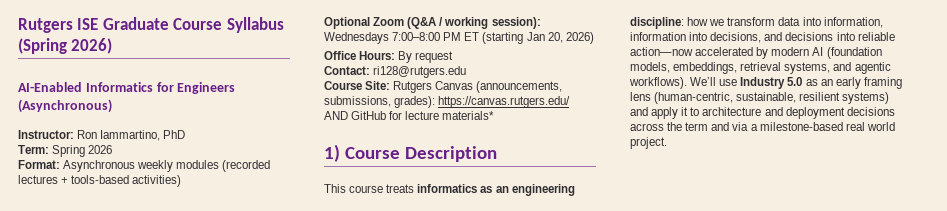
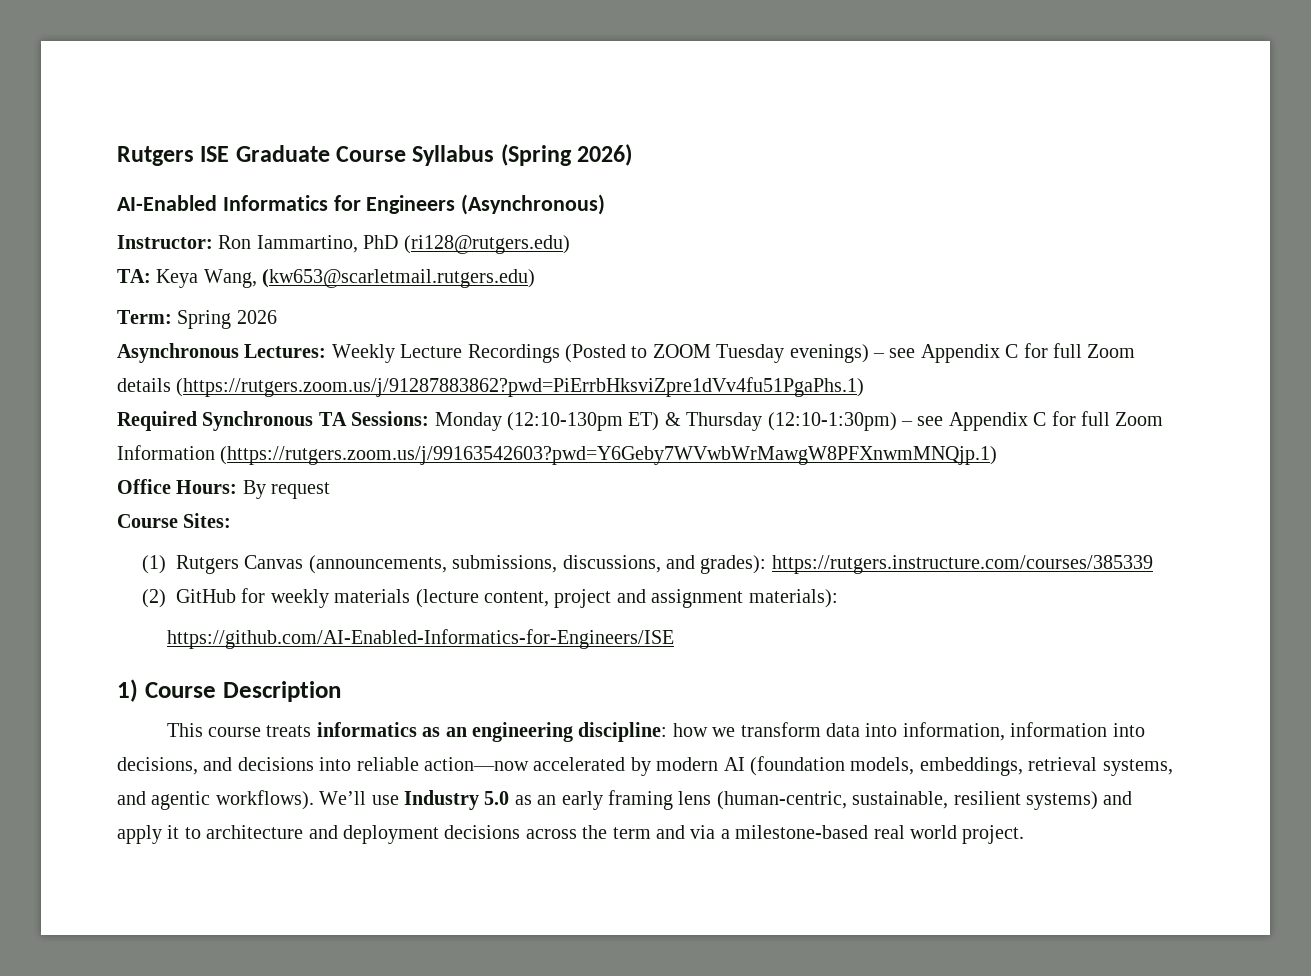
[18,145,113,157] [18,160,271,172] [18,175,182,187] [324,17,541,29] [324,32,594,44] [324,51,454,63] [324,66,467,78] [324,81,563,93] [324,96,571,108] [324,111,495,120] // Term: Spring 2026 // Format: Asynchronous weekly modules (recorded lectures + tools-based activities) // Optional Zoom (Q&A / working session): Wednesdays 7:00–8:00 PM ET (starting Jan 20, 2026) // Office Hours: By request // Contact: ri128@rutgers.edu // Course Site: Rutgers Canvas (announcements, submissions, grades): https://canvas.rutgers.edu/ AND GitHub for lecture materials* -> [403,235,570,254] [117,269,536,288] [117,310,277,329] [117,343,1136,363] [117,377,865,397] [117,411,1164,431] [117,445,998,465] [117,479,331,499] [117,513,232,528] [141,555,1153,574] [141,588,838,608] [166,629,674,649] (ri128@rutgers.edu) // TA: Keya Wang, (kw653@scarletmail.rutgers.edu) // Term: Spring 2026 // Asynchronous Lectures: Weekly Lecture Recordings (Posted to ZOOM Tuesday evenings) – see Appendix C for full Zoom details (https://rutgers.zoom.us/j/91287883862?pwd=PiErrbHksviZpre1dVv4fu51PgaPhs.1) // Required Synchronous TA Sessions: Monday (12:10-130pm ET) & Thursday (12:10-1:30pm) – see Appendix C for full Zoom Information (https://rutgers.zoom.us/j/99163542603?pwd=Y6Geby7WVwbWrMawgW8PFXnwmMNQjp.1) // Office Hours: By request // Course Sites: // (1) Rutgers Canvas (announcements, submissions, discussions, and grades): https://rutgers.instructure.com/courses/385339 // (2) GitHub for weekly materials (lecture content, project and assignment materials): // https://github.com/AI-Enabled-Informatics-for-Engineers/ISE

